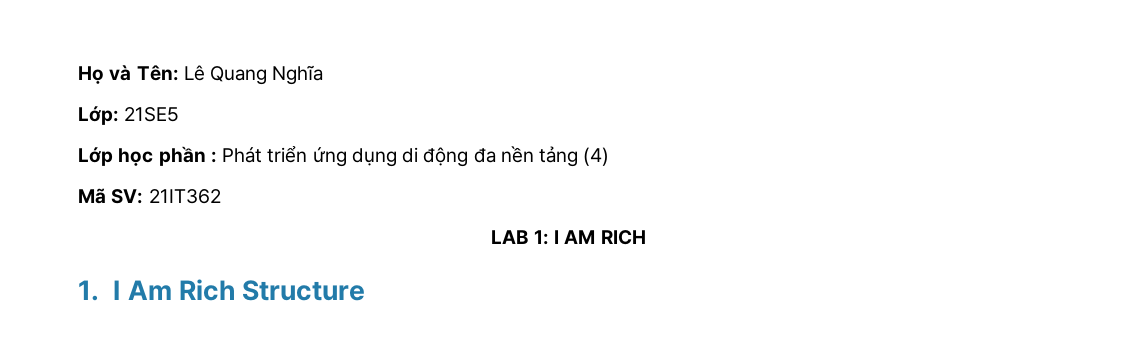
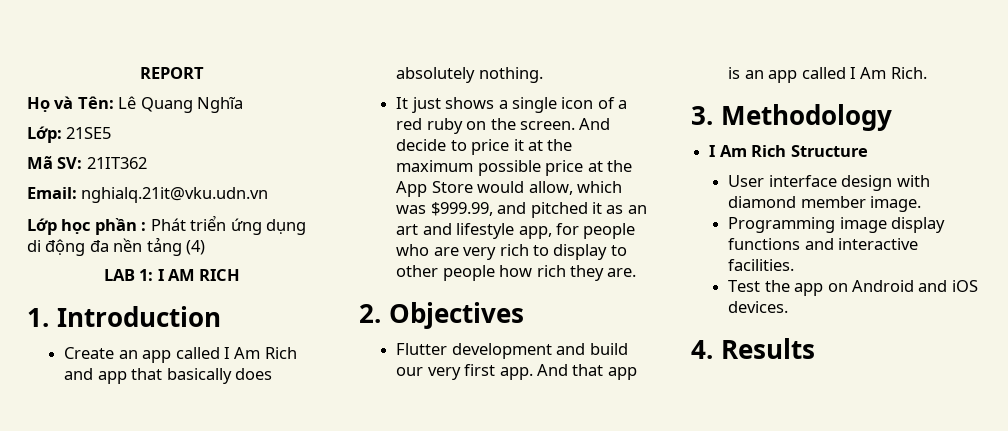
(78, 75) none -> [140,67,204,79] REPORT //
(180, 114) none -> [27,156,147,169] [27,187,269,203] // Mã SV: 21IT362 // Email: nghialq.21it@vku.udn.vn
[78,188,221,204] // Mã SV: 21IT362 -> (206, 247) none
[113,279,366,301] I Am Rich Structure -> [57,306,222,327] [64,347,297,363] [64,368,273,384] [396,67,543,83] [396,97,628,113] [396,118,611,134] [396,139,573,155] [396,160,633,176] [396,181,623,197] [396,202,647,218] [396,223,636,239] [396,244,627,260] [396,265,637,281] [359,302,525,329] [396,343,628,359] [396,364,637,380] [728,67,927,83] [691,104,893,131] [709,145,868,157] [728,175,930,191] [728,196,922,212] [728,217,946,233] [728,238,919,250] [728,259,795,271] [728,280,978,296] [728,301,789,313] [691,338,816,359] Introduction // Create an app called I Am Rich and app that basically does absolutely nothing. // It just shows a single icon of a red ruby on the screen. And decide to price it at the maximum possible price at the App Store would allow, which was $999.99, and pitched it as an art and lifestyle app, for people who are very rich to display to other people how rich they are. // 2. Objectives // Flutter development and build our very first app. And that app is an app called I Am Rich. // 3. Methodology // I Am Rich Structure // User interface design with diamond member image. // Programming image display functions and interactive facilities. // Test the app on Android and iOS devices. // 4. Results

